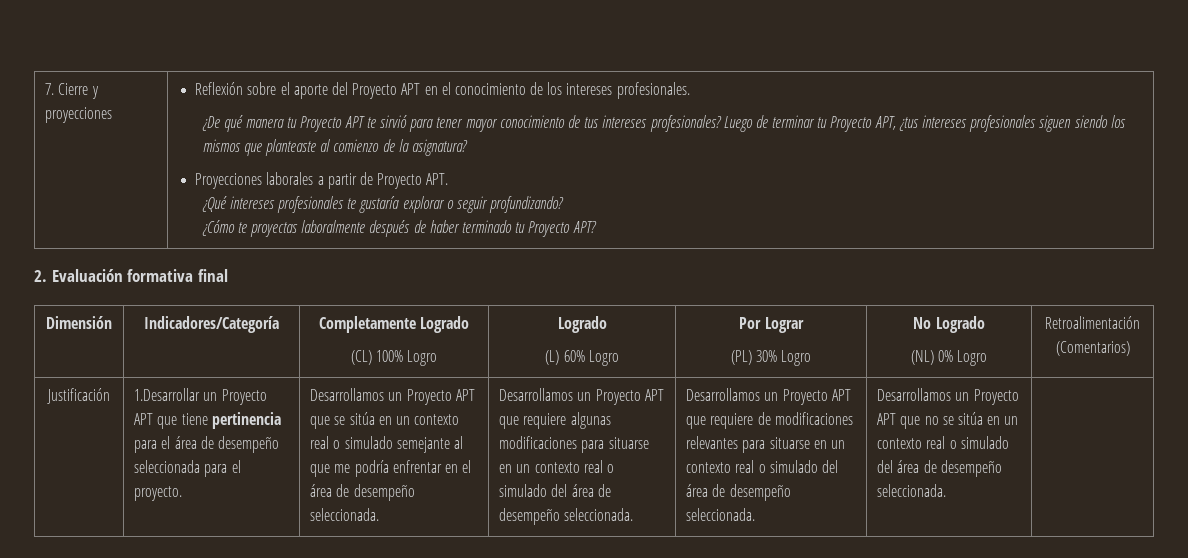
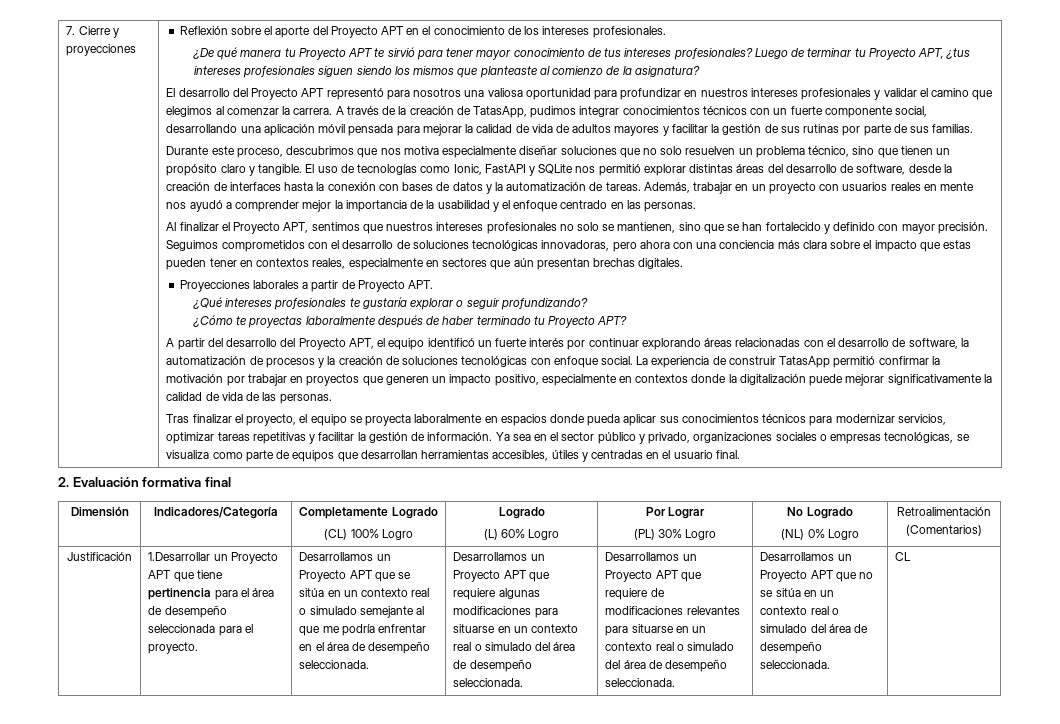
(469, 147) none -> [166,88,994,100] [166,106,928,118] [166,124,974,136] [166,145,951,158] [166,164,952,176] [166,182,975,194] [166,200,697,212] [166,222,988,234] [166,240,972,252] [166,258,684,270] // El desarrollo del Proyecto APT representó para nosotros una valiosa oportunidad para profundizar en nuestros intereses profesionales y validar el camino que elegimos al comenzar la carrera. A través de la creación de TatasApp, pudimos integrar conocimientos técnicos con un fuerte componente social, desarrollando una aplicación móvil pensada para mejorar la calidad de vida de adultos mayores y facilitar la gestión de sus rutinas por parte de sus familias. // Durante este proceso, descubrimos que nos motiva especialmente diseñar soluciones que no solo resuelven un problema técnico, sino que tienen un propósito claro y tangible. El uso de tecnologías como Ionic, FastAPI y SQLite nos permitió explorar distintas áreas del desarrollo de software, desde la creación de interfaces hasta la conexión con bases de datos y la automatización de tareas. Además, trabajar en un proyecto con usuarios reales en mente nos ayudó a comprender mejor la importancia de la usabilidad y el enfoque centrado en las personas. // Al finalizar el Proyecto APT, sentimos que nuestros intereses profesionales no solo se mantienen, sino que se han fortalecido y definido con mayor precisión. Seguimos comprometidos con el desarrollo de soluciones tecnológicas innovadoras, pero ahora con una conciencia más clara sobre el impacto que estas pueden tener en contextos reales, especialmente en sectores que aún presentan brechas digitales.
(597, 227) none -> [166,338,969,350] [166,356,940,368] [166,374,992,386] [166,392,332,404] [166,414,946,426] [166,432,970,444] [166,450,740,462] // A partir del desarrollo del Proyecto APT, el equipo identificó un fuerte interés por continuar explorando áreas relacionadas con el desarrollo de software, la automatización de procesos y la creación de soluciones tecnológicas con enfoque social. La experiencia de construir TatasApp permitió confirmar la motivación por trabajar en proyectos que generen un impacto positivo, especialmente en contextos donde la digitalización puede mejorar significativamente la calidad de vida de las personas. // Tras finalizar el proyecto, el equipo se proyecta laboralmente en espacios donde pueda aplicar sus conocimientos técnicos para modernizar servicios, optimizar tareas repetitivas y facilitar la gestión de información. Ya sea en el sector público y privado, organizaciones sociales o empresas tecnológicas, se visualiza como parte de equipos que desarrollan herramientas accesibles, útiles y centradas en el usuario final.
(947, 490) none -> [895,552,912,561] CL

